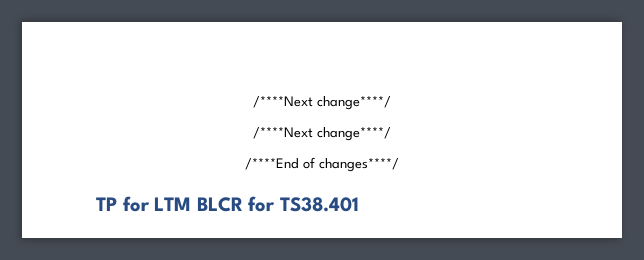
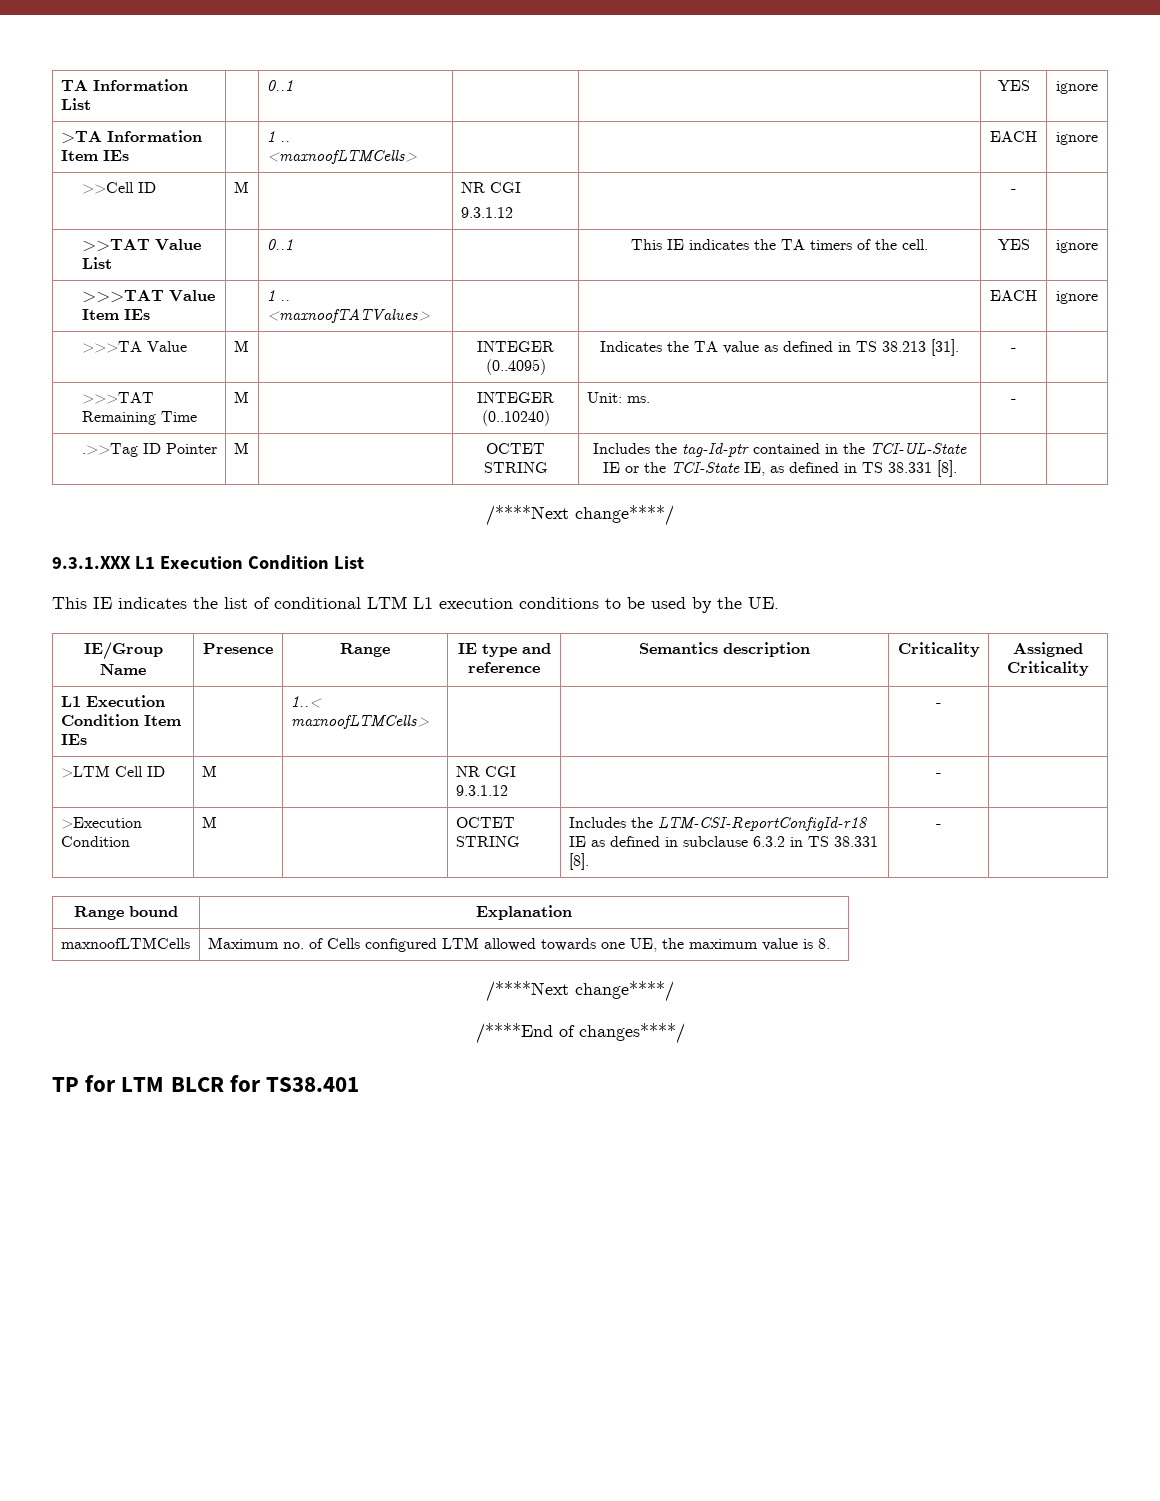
[253,96,391,110] /****Next change****/ -> [60,79,188,91] [60,98,91,110] [266,80,293,91] [997,80,1030,91] [1056,81,1098,94] [60,130,202,144] [60,150,129,161] [266,131,290,142] [266,150,417,164] [990,131,1037,142] [1056,132,1098,145] [81,182,156,194] [233,181,249,193] [460,182,521,193] [460,207,513,218] [1011,189,1016,193] [81,239,201,252] [81,257,112,269] [266,239,293,250] [631,239,928,250] [997,239,1030,250] [1056,240,1098,253] [81,290,215,303] [81,309,150,320] [266,290,290,301] [266,308,430,323] [990,290,1037,301] [1056,291,1098,304] [81,341,187,353] [233,340,249,352] [477,341,554,352] [485,359,546,375] [600,339,959,356] [1011,348,1016,352] [81,392,154,404] [81,411,197,425] [233,391,249,403] [477,392,554,403] [481,410,550,426] [586,392,650,403] [1011,399,1016,403] [81,443,217,457] [233,442,249,454] [486,443,545,454] [483,462,548,473] [593,443,967,457] [602,460,957,477] [486,505,674,526] [52,555,364,570] [52,596,779,613] [83,642,163,660] [100,664,146,675] [203,643,273,654] [340,643,390,657] [457,643,551,657] [468,662,540,673] [639,642,810,657] [897,642,980,657] [1013,642,1083,657] [1007,661,1089,676] [60,695,165,707] [60,714,181,726] [60,734,87,745] [290,696,322,708] [290,715,429,729] [936,703,941,707] [60,765,165,778] [201,765,217,777] [455,766,516,777] [455,785,508,796] [936,773,941,777] [60,817,142,829] [60,836,130,847] [201,816,217,828] [455,817,515,828] [455,836,520,847] [568,817,867,831] [568,836,878,847] [568,853,589,870] [936,824,941,828] [74,906,178,920] [476,905,572,920] [60,937,190,949] [207,937,830,952] TA Information List | | 0..1 | | | YES | ignore // >TA Information Item IEs | | 1 .. <maxnoofLTMCells> | | | EACH | ignore // >>Cell ID | M | | NR CGI // 9.3.1.12 | | - | // >>TAT Value List | | 0..1 | | This IE indicates the TA timers of the cell. | YES | ignore // >>>TAT Value Item IEs | | 1 .. <maxnoofTATValues> | | | EACH | ignore // >>>TA Value | M | | INTEGER (0..4095) | Indicates the TA value as defined in TS 38.213 [31]. | - | // >>>TAT Remaining Time | M | | INTEGER (0..10240) | Unit: ms. | - | // .>>Tag ID Pointer | M | | OCTET STRING | Includes the tag-Id-ptr contained in the TCI-UL-State IE or the TCI-State IE, as defined in TS 38.331 [8]. | | // /****Next change****/ // 9.3.1.XXX L1 Execution Condition List // This IE indicates the list of conditional LTM L1 execution conditions to be used by the UE. // IE/Group Name | Presence | Range | IE type and reference | Semantics description | Criticality | Assigned Criticality // L1 Execution Condition Item IEs | | 1..< maxnoofLTMCells> | | | - | // >LTM Cell ID | M | | NR CGI 9.3.1.12 | | - | // >Execution Condition | M | | OCTET STRING | Includes the LTM-CSI-ReportConfigId-r18 IE as defined in subclause 6.3.2 in TS 38.331 [8]. | - | // Range bound | Explanation // maxnoofLTMCells | Maximum no. of Cells configured LTM allowed towards one UE, the maximum value is 8.

